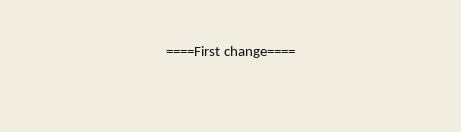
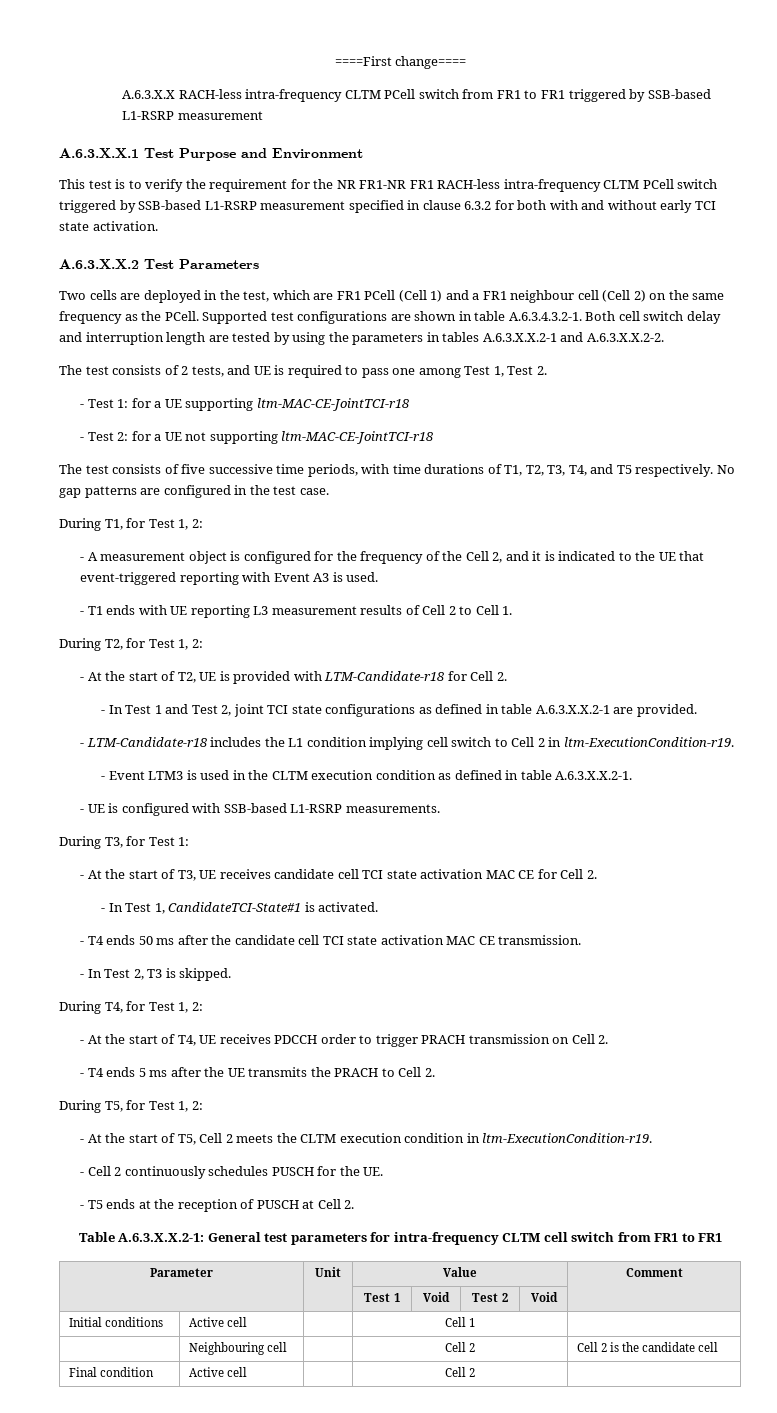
(295, 52) none -> [122,89,711,102] [122,111,263,120] [59,148,363,161] [59,179,718,192] [59,200,716,213] [59,221,158,231] [59,259,259,269] [59,290,725,303] [59,311,721,324] [59,332,664,345] [59,365,547,378] [80,398,409,411] [80,431,434,444] [59,464,735,477] [59,485,329,498] [59,518,203,531] [80,551,705,564] [80,572,379,585] [80,605,513,618] [59,638,203,651] [80,671,507,684] [101,704,697,717] [80,737,734,750] [101,770,633,780] [80,803,440,816] [59,836,190,849] [80,869,597,881] [101,902,379,914] [80,935,582,945] [80,968,232,981] [59,1001,203,1014] [80,1034,609,1047] [80,1067,435,1077] [59,1100,203,1113] [80,1133,653,1145] [80,1166,384,1179] [80,1199,355,1212] [78,1232,723,1245] [150,1268,213,1277] [315,1267,341,1277] [443,1267,477,1277] [625,1268,683,1277] [364,1293,400,1302] [423,1292,450,1302] [472,1293,508,1302] [530,1292,558,1302] [68,1317,164,1327] [188,1317,248,1327] [444,1317,476,1327] [188,1342,288,1355] [444,1342,476,1352] [576,1342,719,1352] [68,1367,155,1377] [188,1367,248,1377] [444,1367,476,1377] // A.6.3.X.X RACH-less intra-frequency CLTM PCell switch from FR1 to FR1 triggered by SSB-based L1-RSRP measurement // A.6.3.X.X.1 Test Purpose and Environment // This test is to verify the requirement for the NR FR1-NR FR1 RACH-less intra-frequency CLTM PCell switch triggered by SSB-based L1-RSRP measurement specified in clause 6.3.2 for both with and without early TCI state activation. // A.6.3.X.X.2 Test Parameters // Two cells are deployed in the test, which are FR1 PCell (Cell 1) and a FR1 neighbour cell (Cell 2) on the same frequency as the PCell. Supported test configurations are shown in table A.6.3.4.3.2-1. Both cell switch delay and interruption length are tested by using the parameters in tables A.6.3.X.X.2-1 and A.6.3.X.X.2-2. // The test consists of 2 tests, and UE is required to pass one among Test 1, Test 2. // - Test 1: for a UE supporting ltm-MAC-CE-JointTCI-r18 // - Test 2: for a UE not supporting ltm-MAC-CE-JointTCI-r18 // The test consists of five successive time periods, with time durations of T1, T2, T3, T4, and T5 respectively. No gap patterns are configured in the test case. // During T1, for Test 1, 2: // - A measurement object is configured for the frequency of the Cell 2, and it is indicated to the UE that event-triggered reporting with Event A3 is used. // - T1 ends with UE reporting L3 measurement results of Cell 2 to Cell 1. // During T2, for Test 1, 2: // - At the start of T2, UE is provided with LTM-Candidate-r18 for Cell 2. // - In Test 1 and Test 2, joint TCI state configurations as defined in table A.6.3.X.X.2-1 are provided. // - LTM-Candidate-r18 includes the L1 condition implying cell switch to Cell 2 in ltm-ExecutionCondition-r19. // - Event LTM3 is used in the CLTM execution condition as defined in table A.6.3.X.X.2-1. // - UE is configured with SSB-based L1-RSRP measurements. // During T3, for Test 1: // - At the start of T3, UE receives candidate cell TCI state activation MAC CE for Cell 2. // - In Test 1, CandidateTCI-State#1 is activated. // - T4 ends 50 ms after the candidate cell TCI state activation MAC CE transmission. // - In Test 2, T3 is skipped. // During T4, for Test 1, 2: // - At the start of T4, UE receives PDCCH order to trigger PRACH transmission on Cell 2. // - T4 ends 5 ms after the UE transmits the PRACH to Cell 2. // During T5, for Test 1, 2: // - At the start of T5, Cell 2 meets the CLTM execution condition in ltm-ExecutionCondition-r19. // - Cell 2 continuously schedules PUSCH for the UE. // - T5 ends at the reception of PUSCH at Cell 2. // Table A.6.3.X.X.2-1: General test parameters for intra-frequency CLTM cell switch from FR1 to FR1 // Parameter | Unit | Value | Comment // | | Test 1 | Void | Test 2 | Void | // Initial conditions | Active cell | | Cell 1 | // | Neighbouring cell | | Cell 2 | Cell 2 is the candidate cell // Final condition | Active cell | | Cell 2 |

